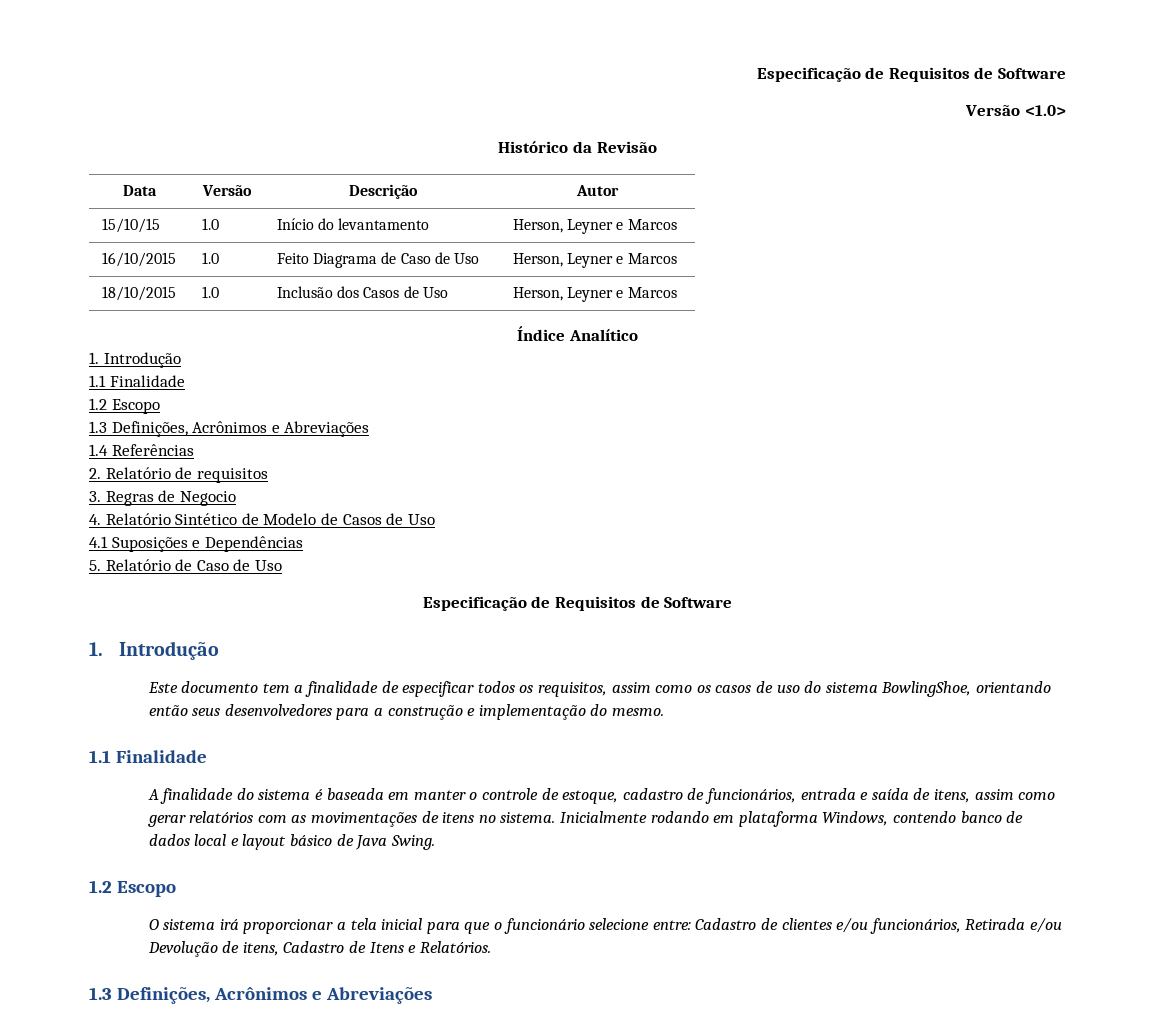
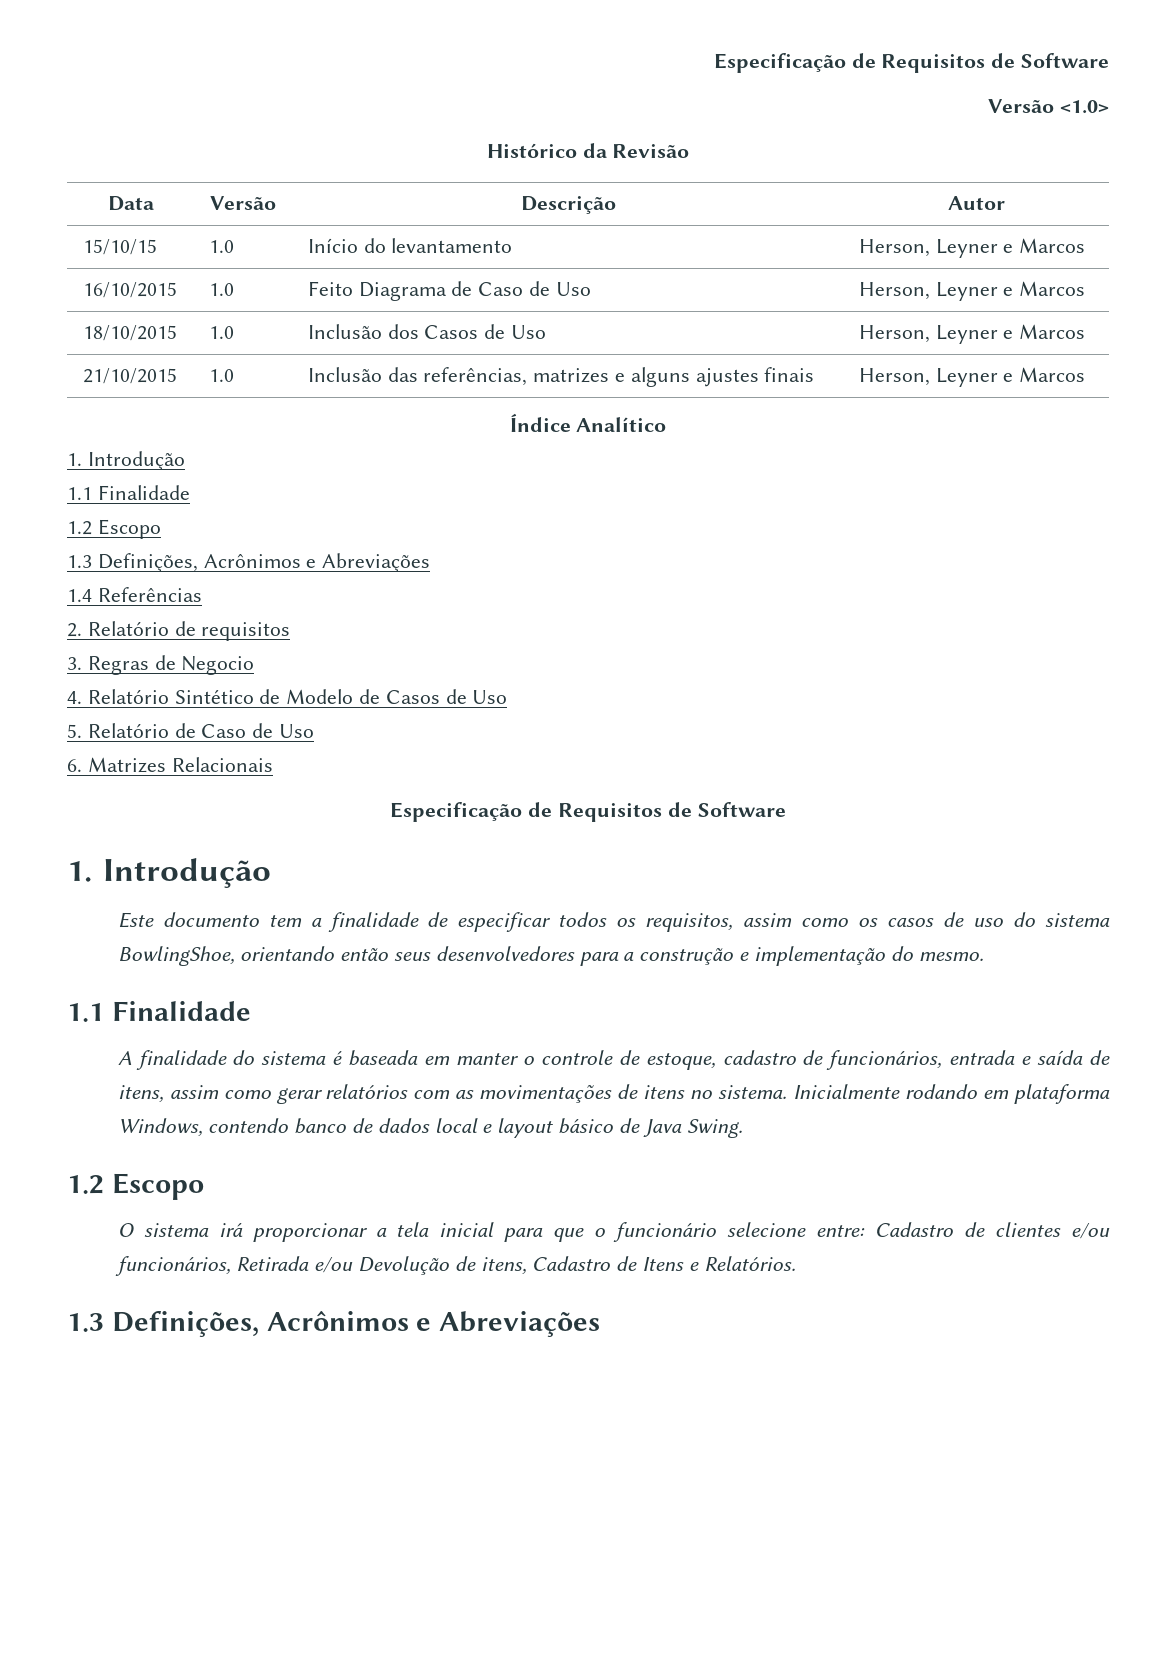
(677, 292) none -> [82,368,177,384] [208,369,234,382] [307,367,815,387] [858,367,1086,387] // 21/10/2015 | 1.0 | Inclusão das referências, matrizes e alguns ajustes finais | Herson, Leyner e Marcos
[89,536,303,552] // 4.1 Suposições e Dependências -> (508, 697) none
(282, 565) none -> [67,757,273,773] // 6. Matrizes Relacionais

